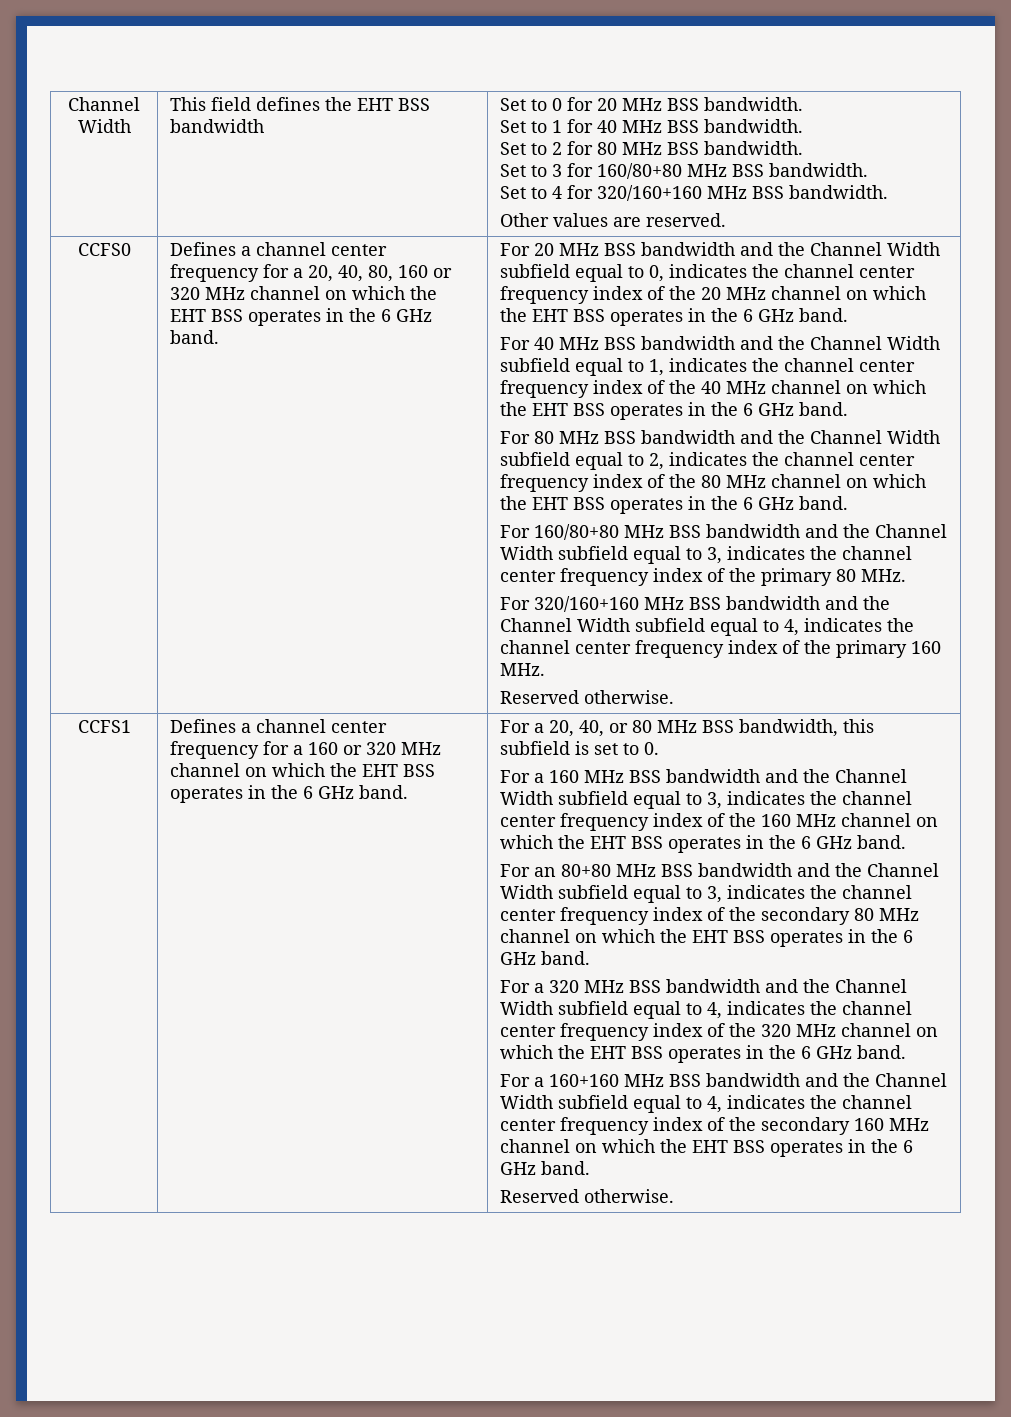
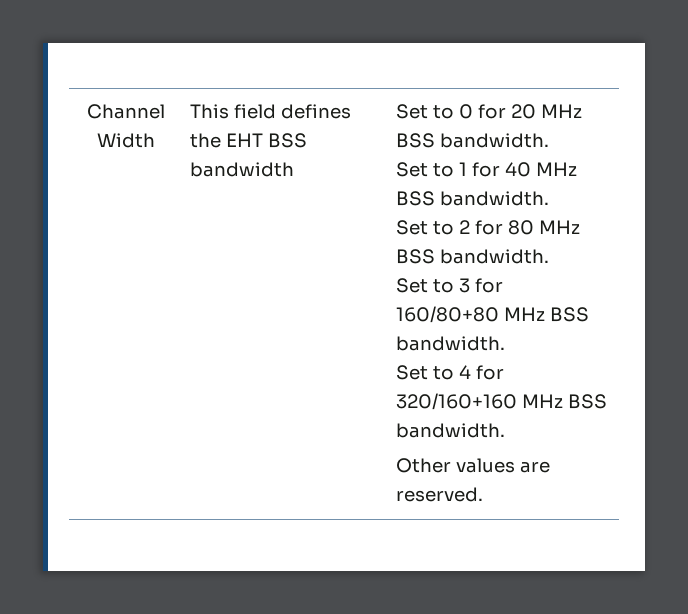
[77,243,131,256] [170,242,388,256] [170,264,453,282] [170,286,438,300] [170,308,433,326] [170,330,220,344] [500,242,941,256] [500,264,916,282] [500,286,927,304] [500,308,849,326] [500,336,941,350] [500,358,916,376] [500,380,927,398] [500,402,849,420] [500,430,941,444] [500,452,916,470] [500,474,927,492] [500,496,849,514] [500,524,948,540] [500,546,913,564] [500,568,907,586] [500,596,891,612] [500,618,915,636] [500,640,942,658] [500,663,546,676] [500,690,675,704] [77,720,131,733] [170,719,388,733] [170,741,442,759] [170,763,436,777] [170,785,409,803] [500,719,875,737] [500,741,660,755] [500,769,908,783] [500,791,913,809] [500,813,939,831] [500,835,907,853] [500,863,940,877] [500,885,913,903] [500,907,920,925] [500,929,914,947] [500,951,591,965] [500,979,908,993] [500,1001,913,1019] [500,1023,939,1041] [500,1045,907,1063] [500,1073,948,1087] [500,1095,913,1113] [500,1117,930,1135] [500,1139,914,1157] [500,1161,591,1175] [500,1189,675,1203] // CCFS0 | Defines a channel center frequency for a 20, 40, 80, 160 or 320 MHz channel on which the EHT BSS operates in the 6 GHz band. | For 20 MHz BSS bandwidth and the Channel Width subfield equal to 0, indicates the channel center frequency index of the 20 MHz channel on which the EHT BSS operates in the 6 GHz band. // For 40 MHz BSS bandwidth and the Channel Width subfield equal to 1, indicates the channel center frequency index of the 40 MHz channel on which the EHT BSS operates in the 6 GHz band. // For 80 MHz BSS bandwidth and the Channel Width subfield equal to 2, indicates the channel center frequency index of the 80 MHz channel on which the EHT BSS operates in the 6 GHz band. // For 160/80+80 MHz BSS bandwidth and the Channel Width subfield equal to 3, indicates the channel center frequency index of the primary 80 MHz. // For 320/160+160 MHz BSS bandwidth and the Channel Width subfield equal to 4, indicates the channel center frequency index of the primary 160 MHz. // Reserved otherwise. // CCFS1 | Defines a channel center frequency for a 160 or 320 MHz channel on which the EHT BSS operates in the 6 GHz band. | For a 20, 40, or 80 MHz BSS bandwidth, this subfield is set to 0. // For a 160 MHz BSS bandwidth and the Channel Width subfield equal to 3, indicates the channel center frequency index of the 160 MHz channel on which the EHT BSS operates in the 6 GHz band. // For an 80+80 MHz BSS bandwidth and the Channel Width subfield equal to 3, indicates the channel center frequency index of the secondary 80 MHz channel on which the EHT BSS operates in the 6 GHz band. // For a 320 MHz BSS bandwidth and the Channel Width subfield equal to 4, indicates the channel center frequency index of the 320 MHz channel on which the EHT BSS operates in the 6 GHz band. // For a 160+160 MHz BSS bandwidth and the Channel Width subfield equal to 4, indicates the channel center frequency index of the secondary 160 MHz channel on which the EHT BSS operates in the 6 GHz band. // Reserved otherwise. -> (484, 494) none

